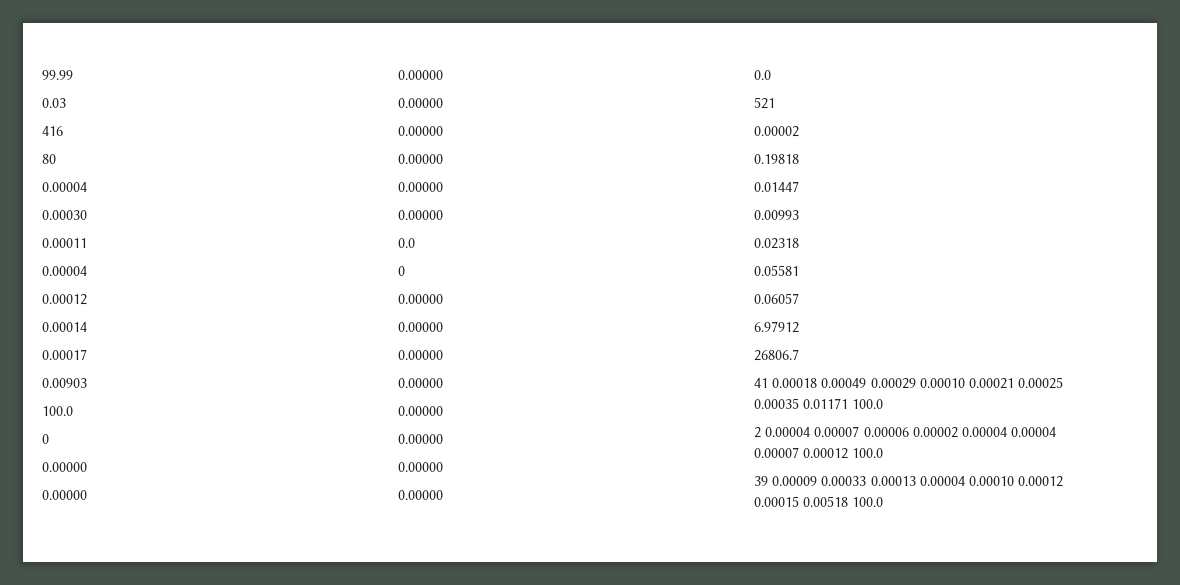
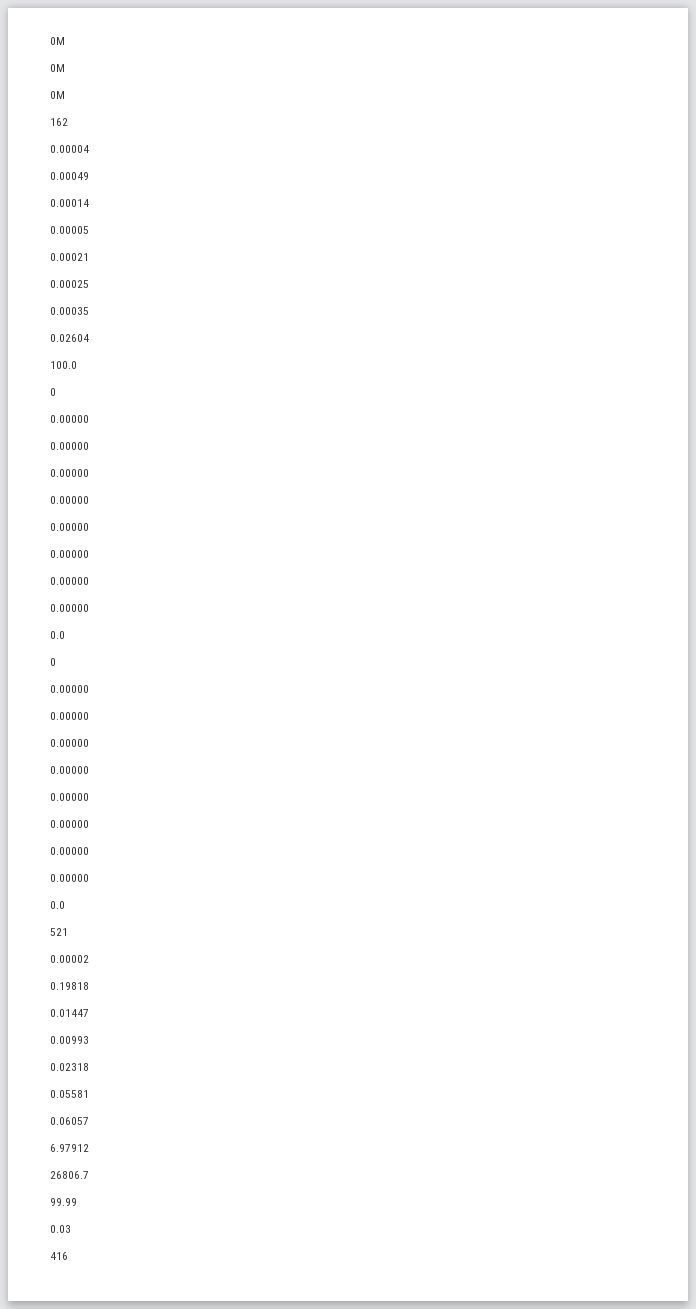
[42,70,73,80] [42,98,66,108] [42,126,63,136] [42,154,56,164] [42,182,87,192] [42,210,87,220] [42,238,87,248] [42,266,87,276] [42,294,87,305] [42,322,87,332] [42,349,87,360] [42,378,87,388] 99.99 // 0.03 // 416 // 80 // 0.00004 // 0.00030 // 0.00011 // 0.00004 // 0.00012 // 0.00014 // 0.00017 // 0.00903 -> [50,37,65,45] [50,64,65,72] [50,91,65,99] [50,118,68,126] [50,145,89,153] [50,172,89,180] [50,199,89,207] [50,226,89,234] [50,253,89,261] [50,280,89,288] [50,307,89,315] [50,334,89,342] 0M // 0M // 0M // 162 // 0.00004 // 0.00049 // 0.00014 // 0.00005 // 0.00021 // 0.00025 // 0.00035 // 0.02604
[754,377,1064,389] [754,398,884,409] [754,426,1057,438] [754,447,884,459] [754,476,1064,487] [754,496,884,507] 41 0.00018 0.00049 0.00029 0.00010 0.00021 0.00025 0.00035 0.01171 100.0 // 2 0.00004 0.00007 0.00006 0.00002 0.00004 0.00004 0.00007 0.00012 100.0 // 39 0.00009 0.00033 0.00013 0.00004 0.00010 0.00012 0.00015 0.00518 100.0 -> [50,1198,77,1206] [50,1225,71,1233] [50,1252,68,1260] 99.99 // 0.03 // 416

